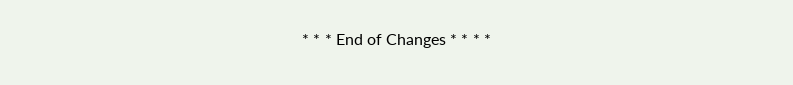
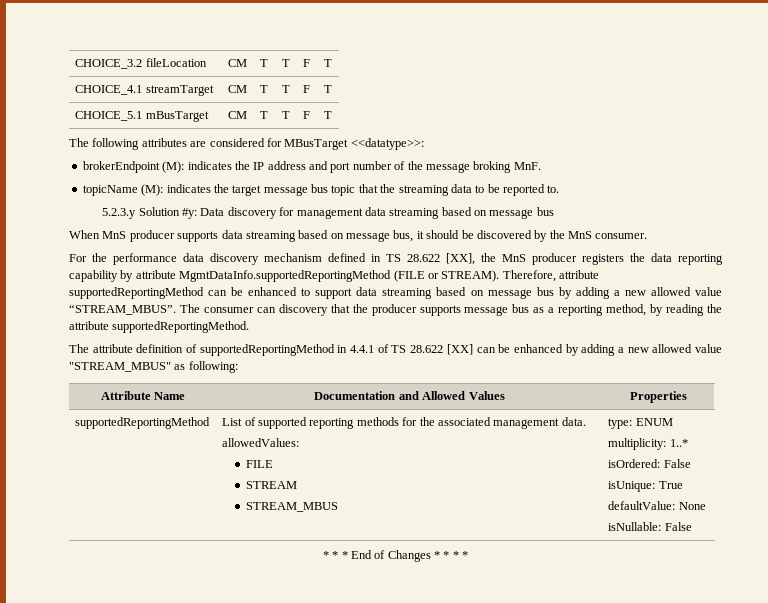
(302, 39) none -> [75,58,207,69] [227,59,247,67] [260,59,268,67] [281,59,290,67] [303,59,310,67] [323,59,332,67] [75,85,214,96] [227,85,247,93] [260,85,268,93] [281,85,290,93] [303,85,310,93] [323,85,332,93] [75,111,209,122] [227,111,247,119] [260,111,268,119] [281,111,290,119] [303,111,310,119] [323,111,332,119] [69,138,424,150] [82,161,541,173] [82,184,560,196] [102,207,554,219] [69,230,648,242] [69,253,723,265] [69,270,599,282] [69,287,722,299] [69,304,723,316] [69,321,250,333] [69,344,723,356] [69,361,238,373] [100,391,186,400] [314,391,505,400] [630,391,687,403] [75,417,211,429] [222,417,586,429] [222,438,300,447] [245,460,273,468] [245,481,297,489] [245,502,338,512] [608,418,673,429] [608,438,688,450] [608,459,691,468] [608,481,683,492] [608,501,706,510] [608,522,692,531] CHOICE_3.2 fileLocation | CM | T | T | F | T // CHOICE_4.1 streamTarget | CM | T | T | F | T // CHOICE_5.1 mBusTarget | CM | T | T | F | T // The following attributes are considered for MBusTarget <<datatype>>: // brokerEndpoint (M): indicates the IP address and port number of the message broking MnF. // topicName (M): indicates the target message bus topic that the streaming data to be reported to. // 5.2.3.y Solution #y: Data discovery for management data streaming based on message bus // When MnS producer supports data streaming based on message bus, it should be discovered by the MnS consumer. // For the performance data discovery mechanism defined in TS 28.622 [XX], the MnS producer registers the data reporting capability by attribute MgmtDataInfo.supportedReportingMethod (FILE or STREAM). Therefore, attribute supportedReportingMethod can be enhanced to support data streaming based on message bus by adding a new allowed value “STREAM_MBUS”. The consumer can discovery that the producer supports message bus as a reporting method, by reading the attribute supportedReportingMethod. // The attribute definition of supportedReportingMethod in 4.4.1 of TS 28.622 [XX] can be enhanced by adding a new allowed value "STREAM_MBUS" as following: // Attribute Name | Documentation and Allowed Values | Properties // supportedReportingMethod | List of supported reporting methods for the associated management data. // allowedValues: // FILE // STREAM // STREAM_MBUS | type: ENUM // multiplicity: 1..* // isOrdered: False // isUnique: True // defaultValue: None // isNullable: False //

